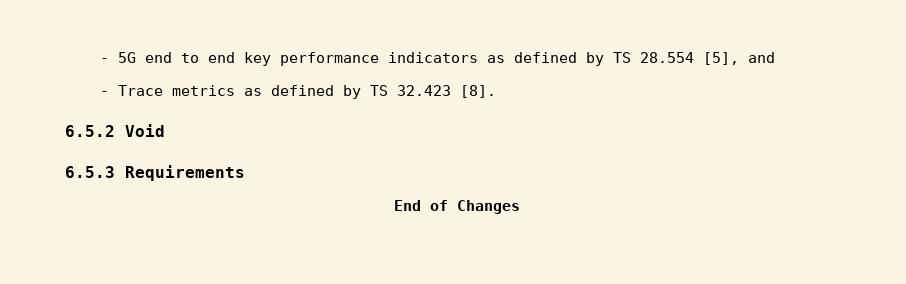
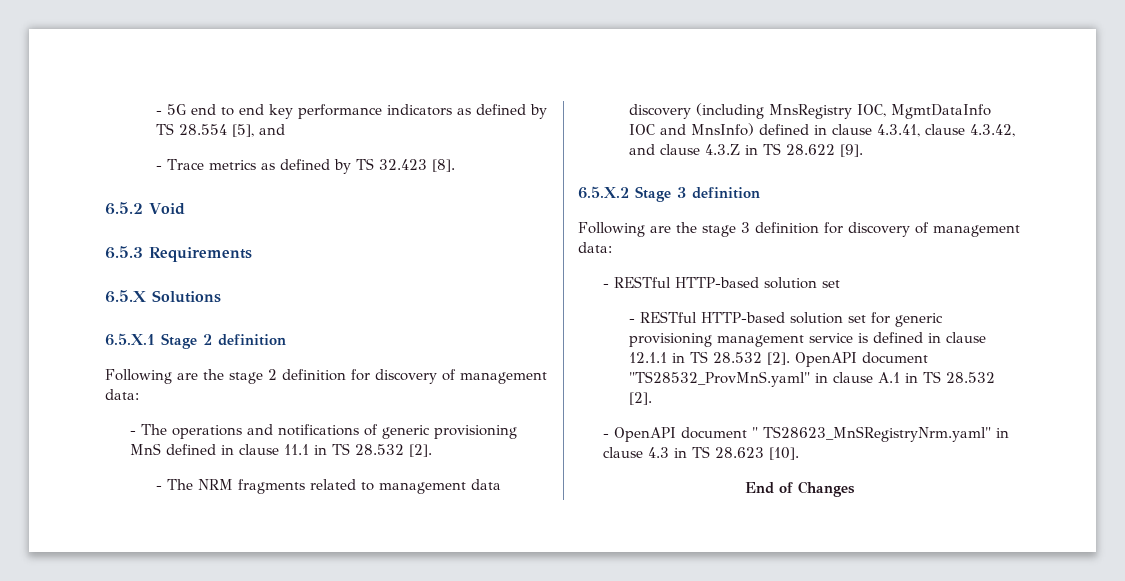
(245, 173) none -> [105,290,221,303] [105,333,286,349] [105,369,547,384] [105,389,139,400] [130,424,518,439] [130,443,433,457] [155,479,501,494] [628,103,991,119] [628,123,1015,137] [628,143,863,157] [578,186,760,202] [578,222,1020,237] [578,242,612,253] [603,276,841,289] [628,311,943,327] [628,332,986,347] [628,351,928,367] [628,371,995,387] [628,392,652,405] [603,426,1010,442] [603,446,800,460] // 6.5.X Solutions // 6.5.X.1 Stage 2 definition // Following are the stage 2 definition for discovery of management data: // - The operations and notifications of generic provisioning MnS defined in clause 11.1 in TS 28.532 [2]. // - The NRM fragments related to management data discovery (including MnsRegistry IOC, MgmtDataInfo IOC and MnsInfo) defined in clause 4.3.41, clause 4.3.42, and clause 4.3.Z in TS 28.622 [9]. // 6.5.X.2 Stage 3 definition // Following are the stage 3 definition for discovery of management data: // - RESTful HTTP-based solution set // - RESTful HTTP-based solution set for generic provisioning management service is defined in clause 12.1.1 in TS 28.532 [2]. OpenAPI document "TS28532_ProvMnS.yaml" in clause A.1 in TS 28.532 [2]. // - OpenAPI document " TS28623_MnSRegistryNrm.yaml" in clause 4.3 in TS 28.623 [10].

